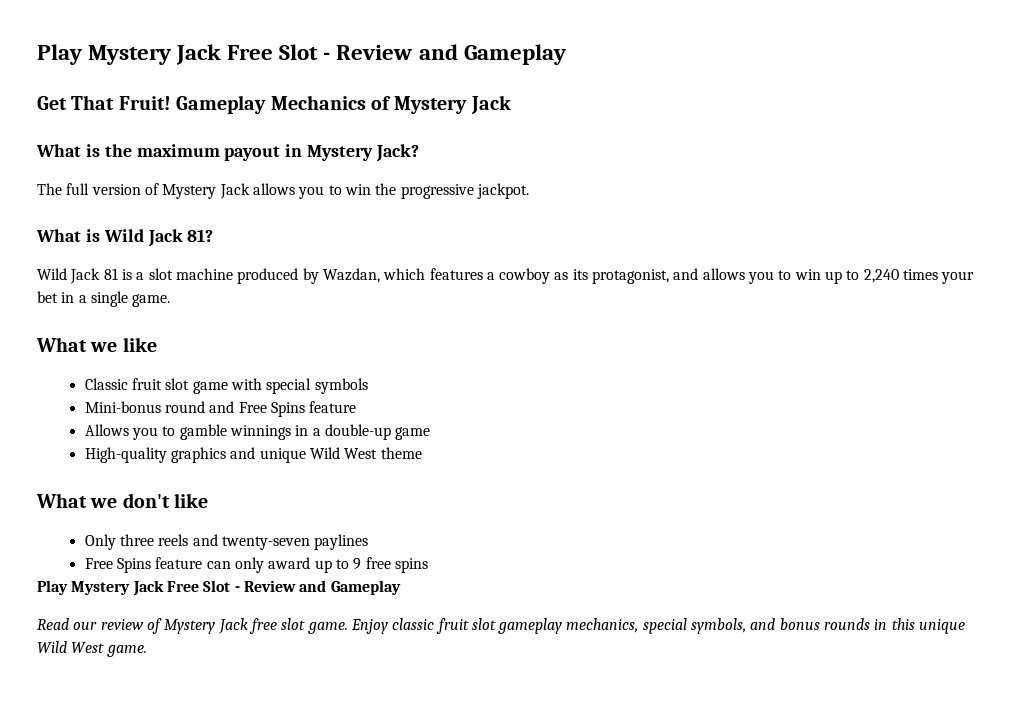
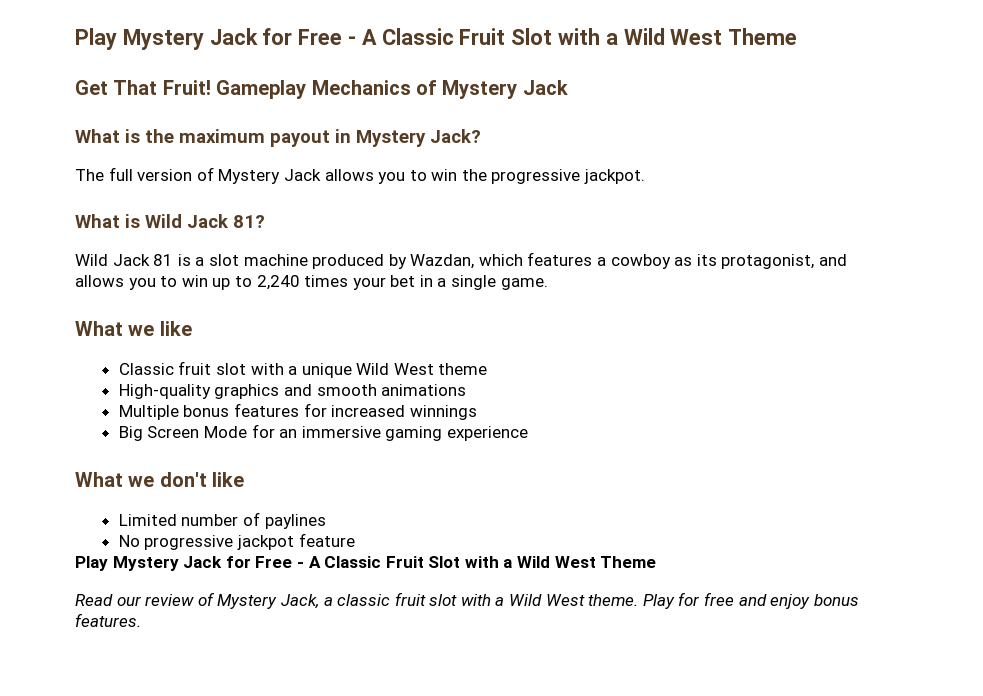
[37,44,566,65] Play Mystery Jack Free Slot - Review and Gameplay -> [75,28,798,50] Play Mystery Jack for Free - A Classic Fruit Slot with a Wild West Theme
[192,378,368,394] [84,401,357,417] [84,424,431,440] [84,447,422,463] [36,493,209,508] [84,534,369,550] [84,557,428,573] [37,580,401,596] game with special symbols // Mini-bonus round and Free Spins feature // Allows you to gamble winnings in a double-up game // High-quality graphics and unique Wild West theme // What we don't like // Only three reels and twenty-seven paylines // Free Spins feature can only award up to 9 free spins // Play Mystery Jack Free Slot - Review and Gameplay -> [250,363,488,378] [118,384,467,399] [118,403,477,420] [118,424,528,441] [75,472,245,487] [118,512,326,529] [118,533,355,550] [75,556,657,571] with a unique Wild West theme // High-quality graphics and smooth animations // Multiple bonus features for increased winnings // Big Screen Mode for an immersive gaming experience // What we don't like // Limited number of paylines // No progressive jackpot feature // Play Mystery Jack for Free - A Classic Fruit Slot with a Wild West Theme
[217,618,966,634] [37,641,147,657] Jack free slot game. Enjoy classic fruit slot gameplay mechanics, special symbols, and bonus rounds in this unique Wild West game. -> [280,592,859,609] [75,613,141,627] Jack, a classic fruit slot with a Wild West theme. Play for free and enjoy bonus features.

